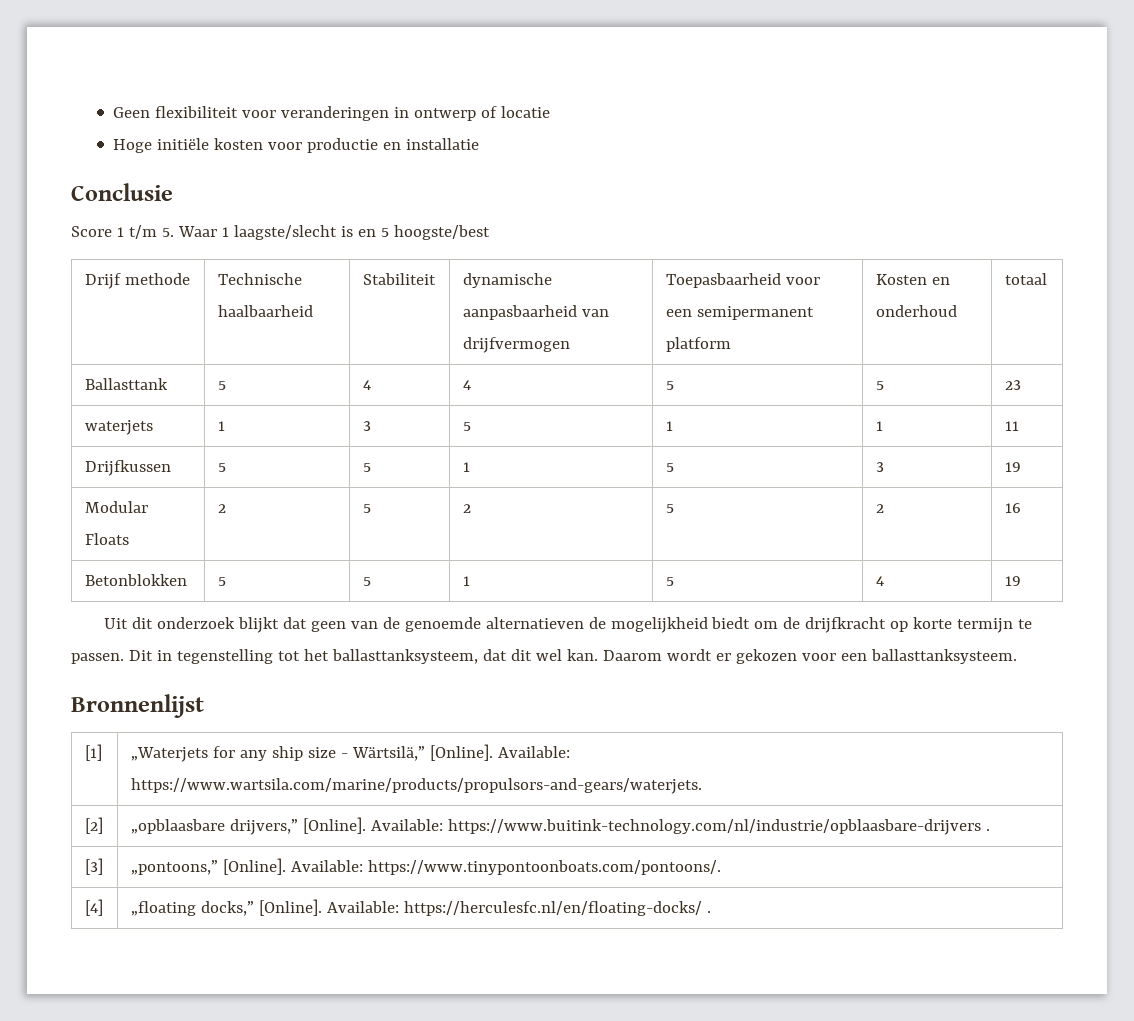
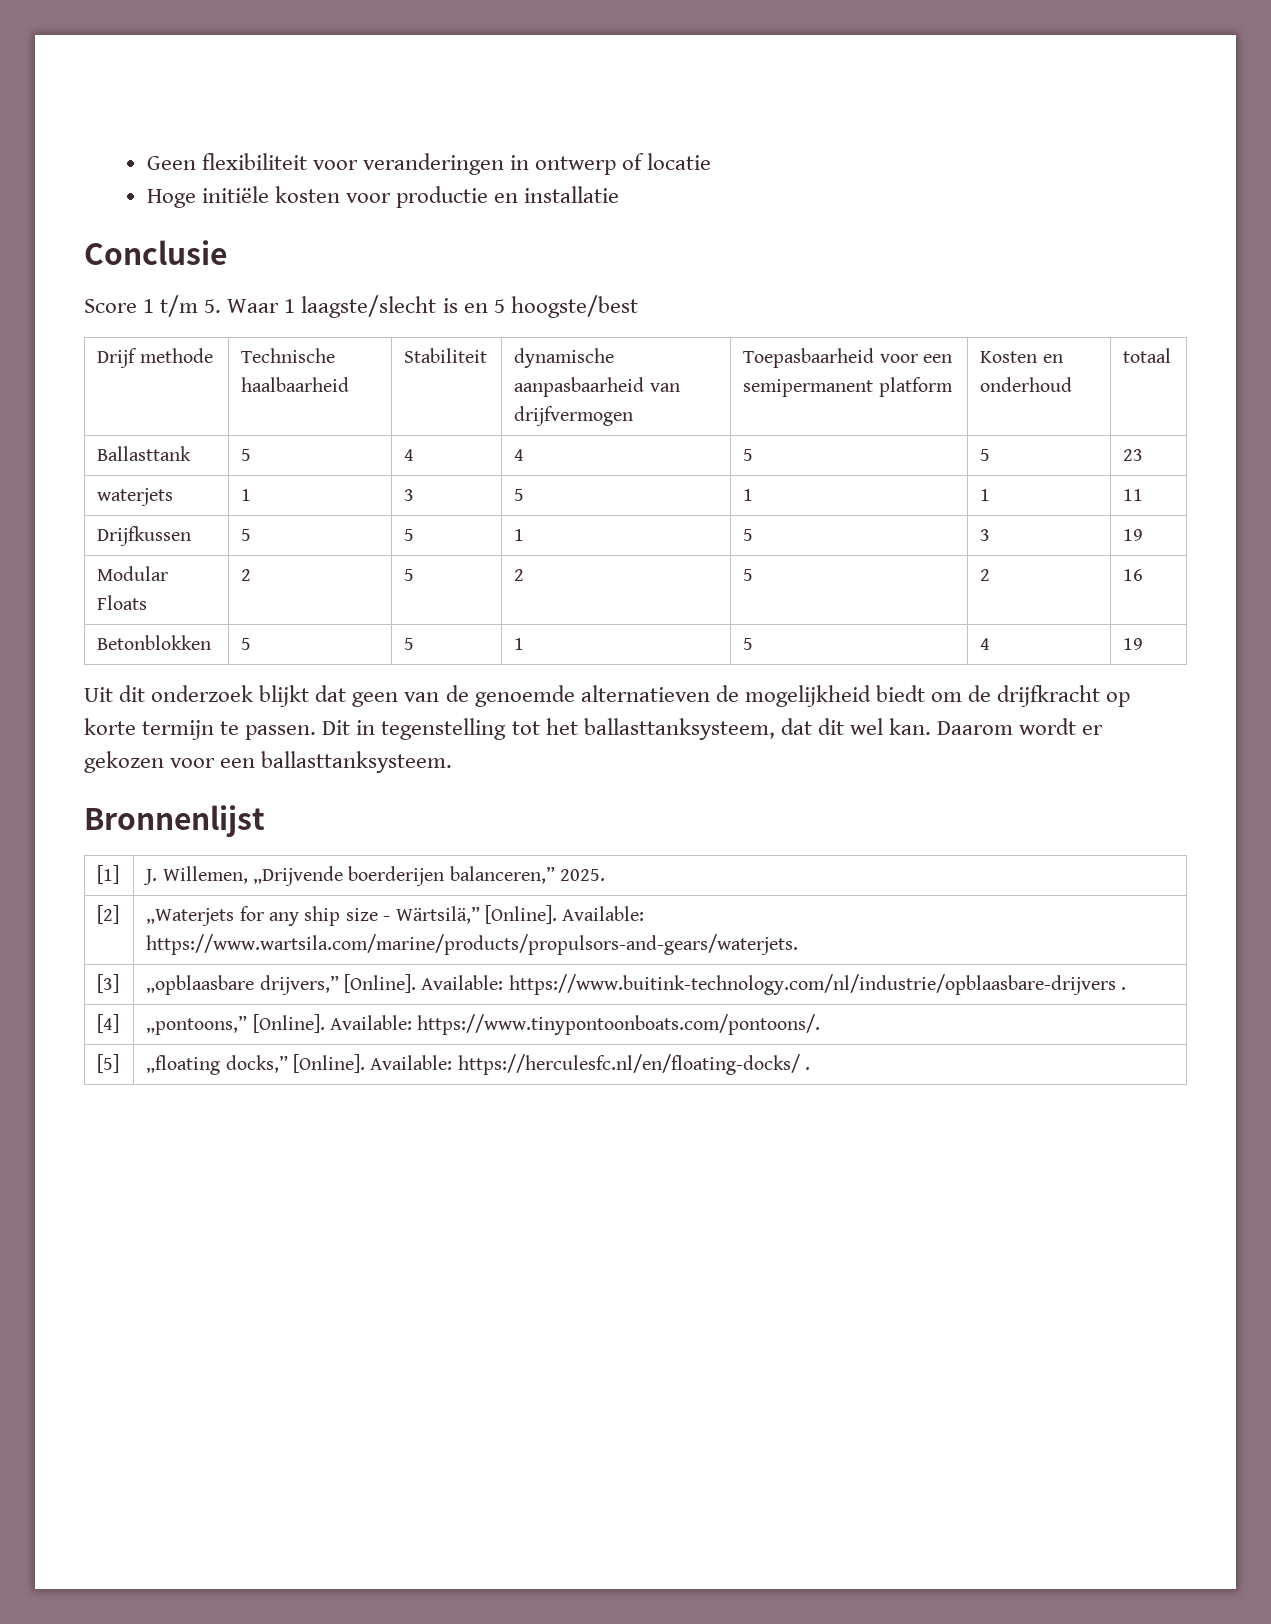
(102, 752) none -> [143,866,606,886] [97,905,120,924] | J. Willemen, „Drijvende boerderijen balanceren,” 2025. // [2]
[84,817,103,834] [2] -> [97,974,120,993] [3]
[84,858,103,875] [3] -> [97,1014,120,1033] [4]
[84,899,103,916] [4] -> [97,1054,120,1073] [5]

